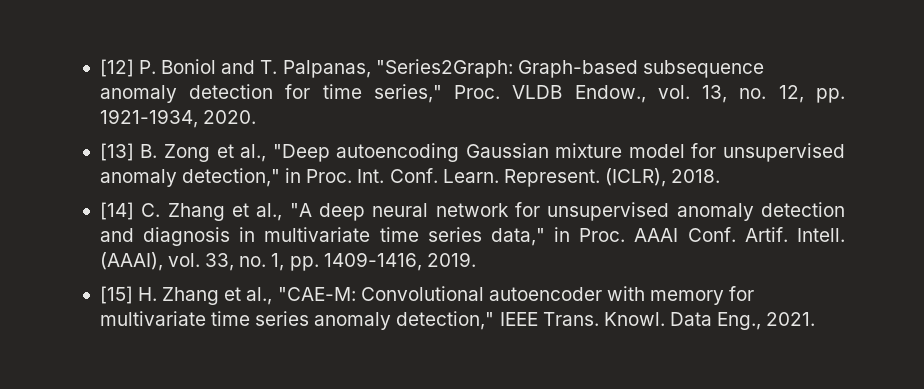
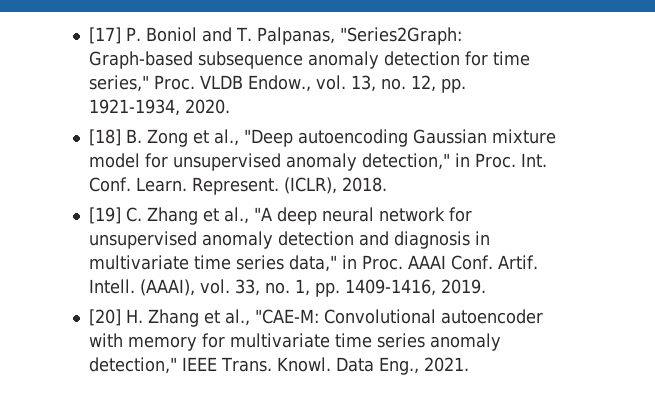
[99,59,134,77] [12] -> [88,27,121,44] [17]
[99,143,134,161] [13] -> [88,129,121,146] [18]
[99,202,134,220] [14] -> [88,207,121,224] [19]
[99,286,133,304] [15] -> [88,309,121,326] [20]

